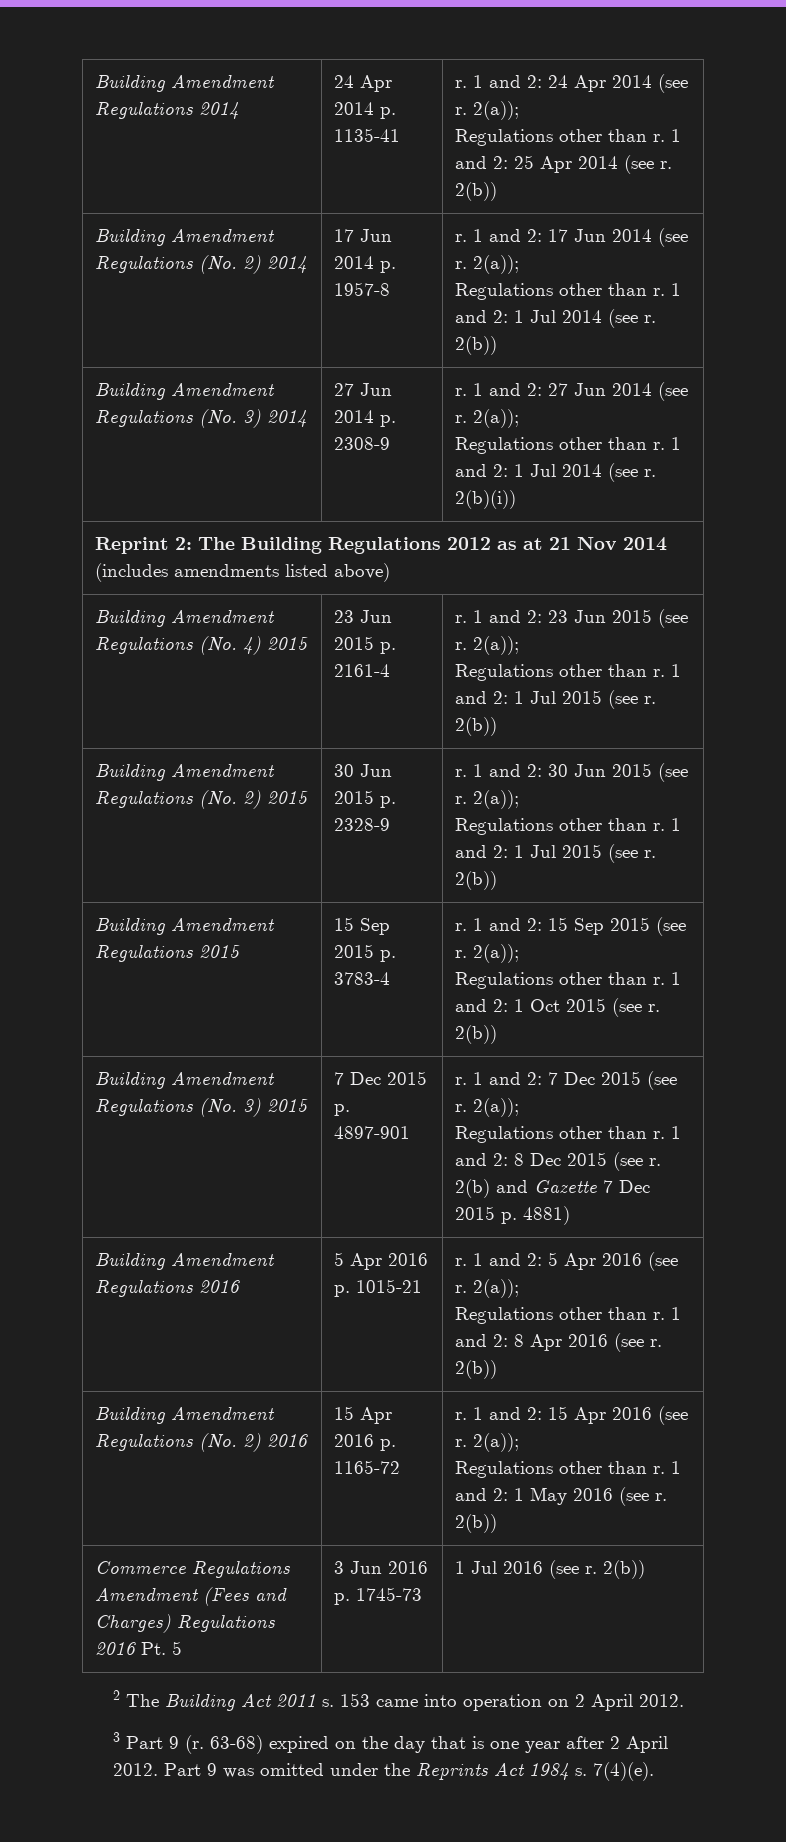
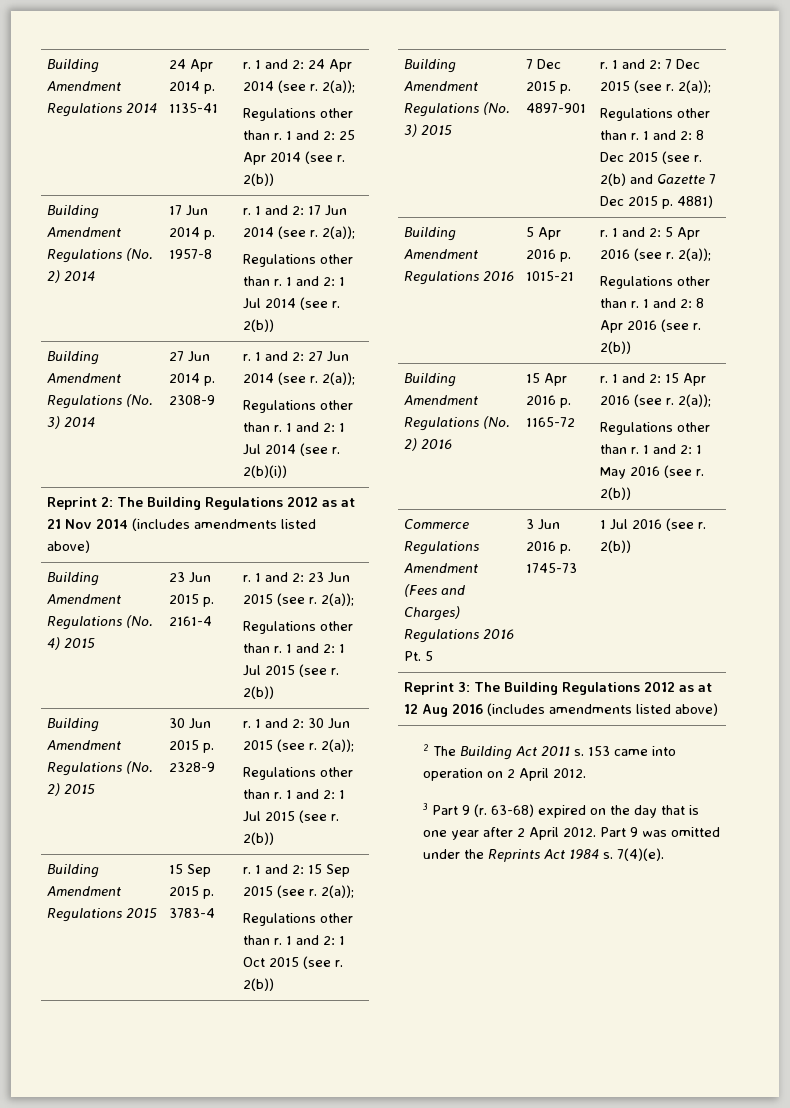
(646, 1569) none -> [404,681,713,695] [404,703,719,717] // Reprint 3: The Building Regulations 2012 as at 12 Aug 2016 (includes amendments listed above)

